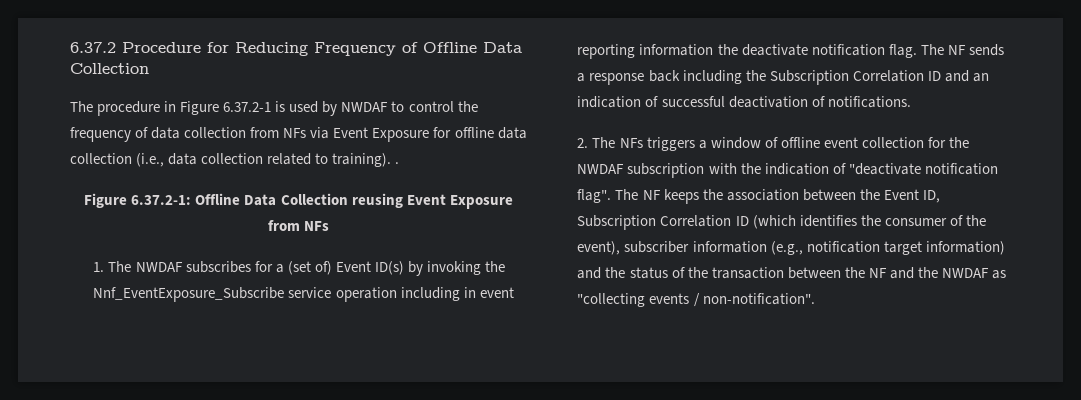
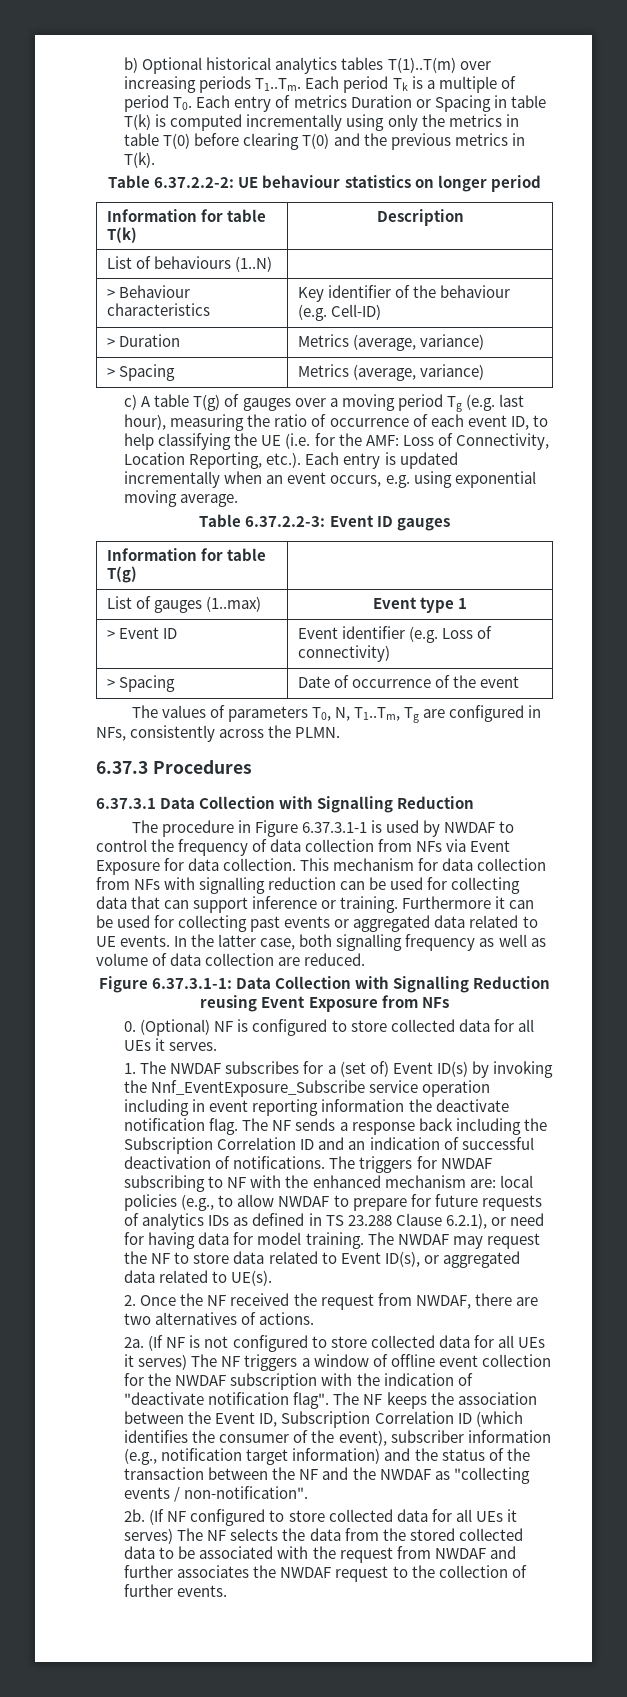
[70,42,522,56] [70,63,149,74] 6.37.2 Procedure for Reducing Frequency of Offline Data Collection -> [124,57,491,74] [124,76,516,93] [124,95,546,112] [124,114,519,131] [124,133,525,150] [124,152,156,168] [108,175,541,192] [106,209,266,222] [106,227,137,243] [376,209,464,226] [106,256,272,272] [106,285,190,298] [106,303,210,316] [297,285,510,302] [297,304,381,321] [106,334,180,347] [297,334,484,351] [106,364,175,381] [297,364,484,381] [124,394,524,412] [124,414,548,431] [124,433,549,450] [124,452,458,469] [124,471,536,488] [124,490,239,507] [199,514,450,531] [106,548,266,561] [106,566,137,583] [106,596,261,613] [372,597,468,613] [106,627,177,639] [297,626,492,643] [297,645,390,662] [106,675,175,692] [297,675,519,688] [131,705,542,723] [96,725,341,742] [96,760,252,774] [96,796,475,813] b) Optional historical analytics tables T(1)..T(m) over increasing periods T1..Tm. Each period Tk is a multiple of period T0. Each entry of metrics Duration or Spacing in table T(k) is computed incrementally using only the metrics in table T(0) before clearing T(0) and the previous metrics in T(k). // Table 6.37.2.2-2: UE behaviour statistics on longer period // Information for table T(k) | Description // List of behaviours (1..N) | // > Behaviour characteristics | Key identifier of the behaviour (e.g. Cell-ID) // > Duration | Metrics (average, variance) // > Spacing | Metrics (average, variance) // c) A table T(g) of gauges over a moving period Tg (e.g. last hour), measuring the ratio of occurrence of each event ID, to help classifying the UE (i.e. for the AMF: Loss of Connectivity, Location Reporting, etc.). Each entry is updated incrementally when an event occurs, e.g. using exponential moving average. // Table 6.37.2.2-3: Event ID gauges // Information for table T(g) | // List of gauges (1..max) | Event type 1 // > Event ID | Event identifier (e.g. Loss of connectivity) // > Spacing | Date of occurrence of the event // The values of parameters T0, N, T1..Tm, Tg are configured in NFs, consistently across the PLMN. // 6.37.3 Procedures // 6.37.3.1 Data Collection with Signalling Reduction
[223,102,272,112] 6.37.2-1 -> [301,822,367,833] 6.37.3.1-1
[454,127,527,139] [70,153,400,167] [84,193,348,208] offline data collection (i.e., data collection related to training). . // Figure 6.37.2-1: Offline Data Collection -> [188,858,547,871] [96,877,521,894] [96,896,535,913] [96,915,538,932] [96,934,546,951] [96,953,366,966] [98,976,551,993] data collection. This mechanism for data collection from NFs with signalling reduction can be used for collecting data that can support inference or training. Furthermore it can be used for collecting past events or aggregated data related to UE events. In the latter case, both signalling frequency as well as volume of data collection are reduced. // Figure 6.37.3.1-1: Data Collection with Signalling Reduction
(330, 226) none -> [124,1019,534,1036] [124,1038,218,1051] // 0. (Optional) NF is configured to store collected data for all UEs it serves.
[577,137,643,148] // 2. The NFs -> [329,1156,492,1173] [124,1175,533,1192] [124,1194,542,1211] [124,1213,544,1230] [124,1232,540,1249] [124,1251,520,1268] [124,1270,273,1286] [124,1293,538,1310] [124,1312,315,1325] [124,1335,545,1352] [124,1354,241,1370] The triggers for NWDAF subscribing to NF with the enhanced mechanism are: local policies (e.g., to allow NWDAF to prepare for future requests of analytics IDs as defined in TS 23.288 Clause 6.2.1), or need for having data for model training. The NWDAF may request the NF to store data related to Event ID(s), or aggregated data related to UE(s). // 2. Once the NF received the request from NWDAF, there are two alternatives of actions. // 2a. (If NF is not configured to store collected data for all UEs it serves) The NF
(815, 299) none -> [124,1509,517,1526] [124,1528,523,1544] [124,1546,516,1563] [124,1565,527,1582] [124,1584,228,1597] // 2b. (If NF configured to store collected data for all UEs it serves) The NF selects the data from the stored collected data to be associated with the request from NWDAF and further associates the NWDAF request to the collection of further events.

